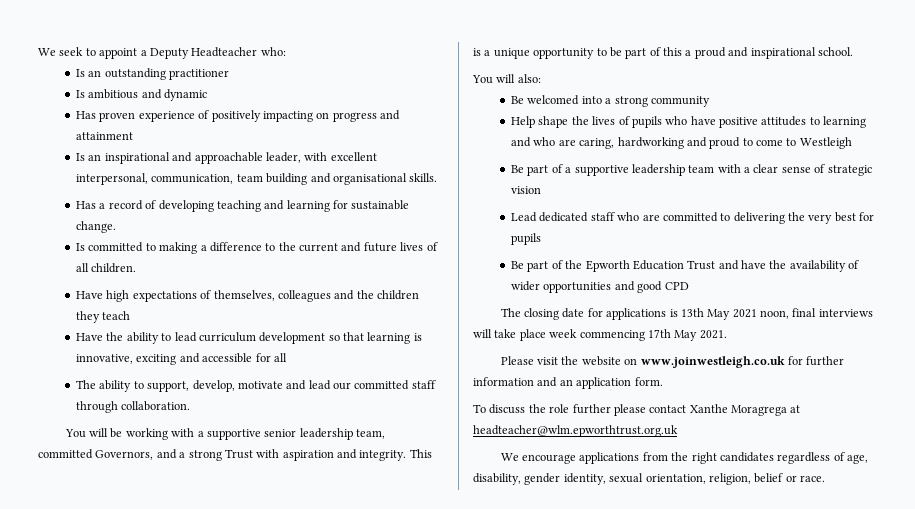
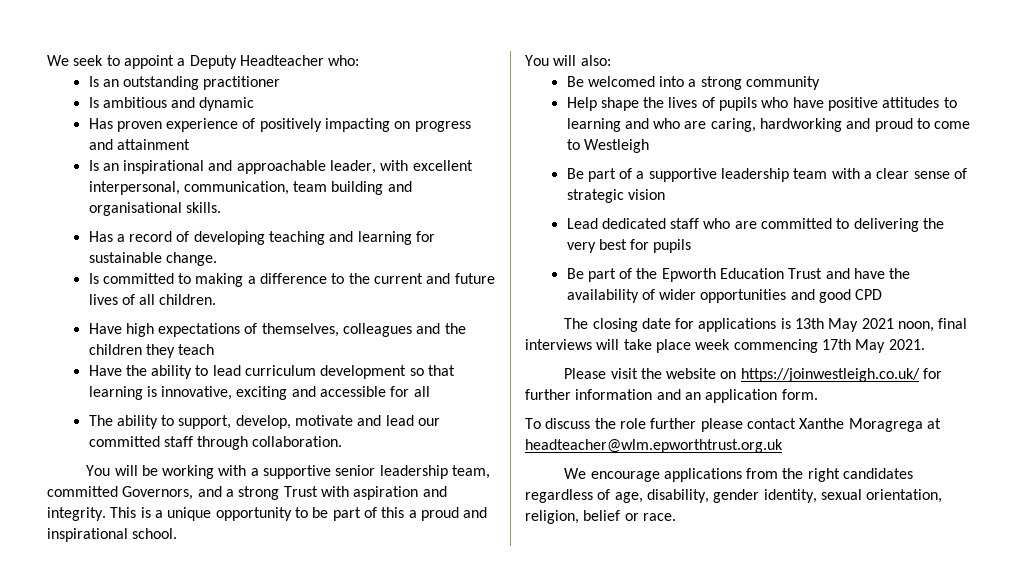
[640,356,785,368] www.joinwestleigh.co.uk -> [740,368,920,382] https://joinwestleigh.co.uk/

